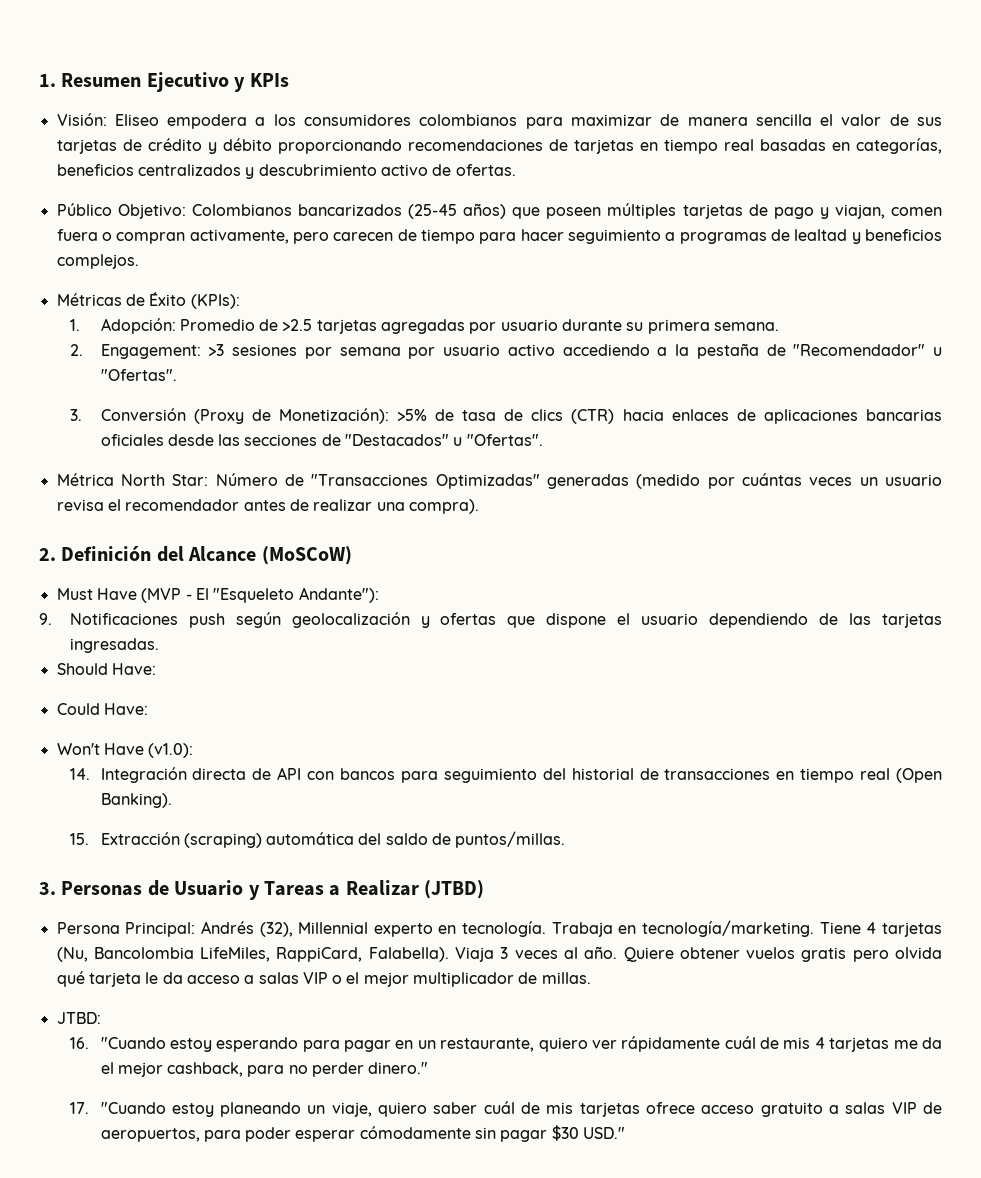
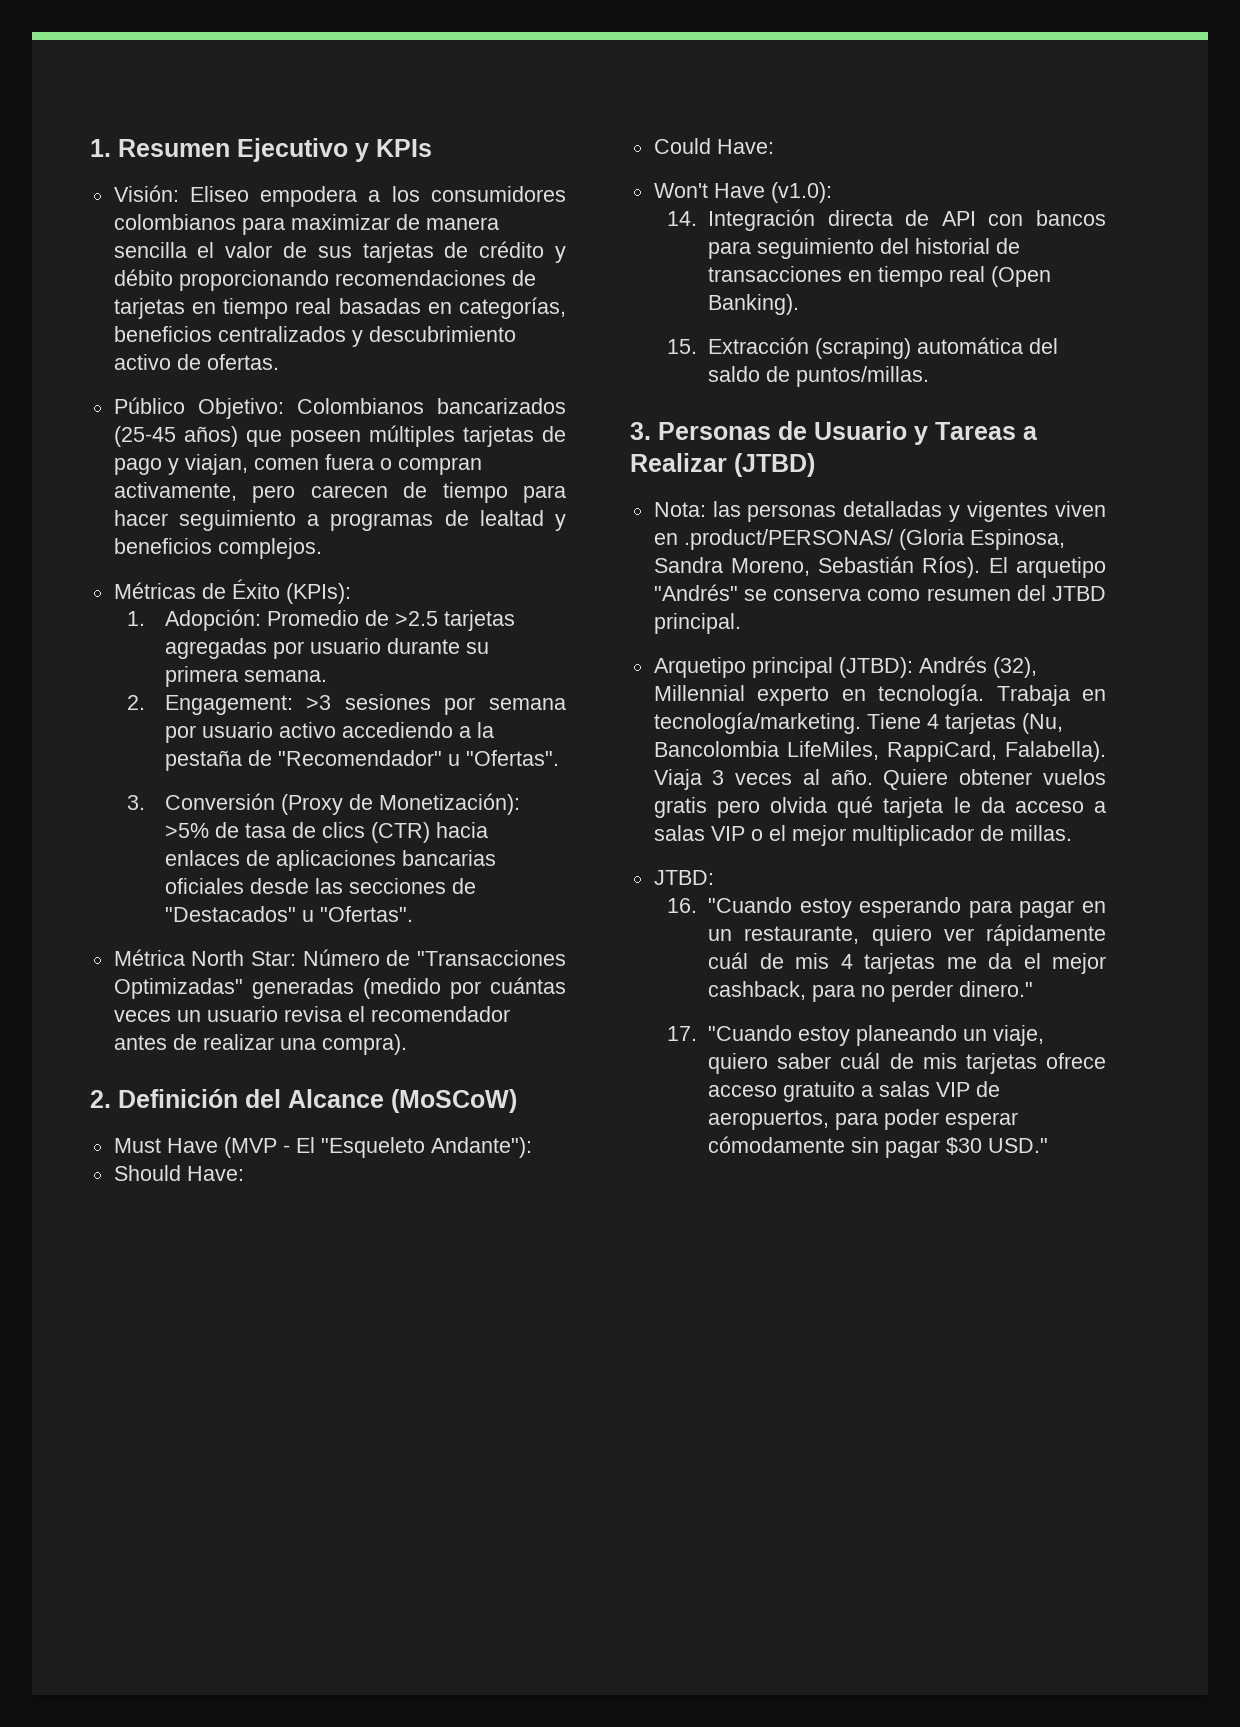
[39,612,943,628] [69,638,159,653] // 9. Notificaciones push según geolocalización y ofertas que dispone el usuario dependiendo de las tarjetas ingresadas. -> (532, 1147) none
[56,922,196,937] Persona Principal: -> [653,501,1106,522] [653,529,1065,550] [653,556,1106,578] [653,584,1106,601] [653,613,741,634] [653,657,913,678] Nota: las personas detalladas y vigentes viven en .product/PERSONAS/ (Gloria Espinosa, Sandra Moreno, Sebastián Ríos). El arquetipo "Andrés" se conserva como resumen del JTBD principal. // Arquetipo principal (JTBD):

